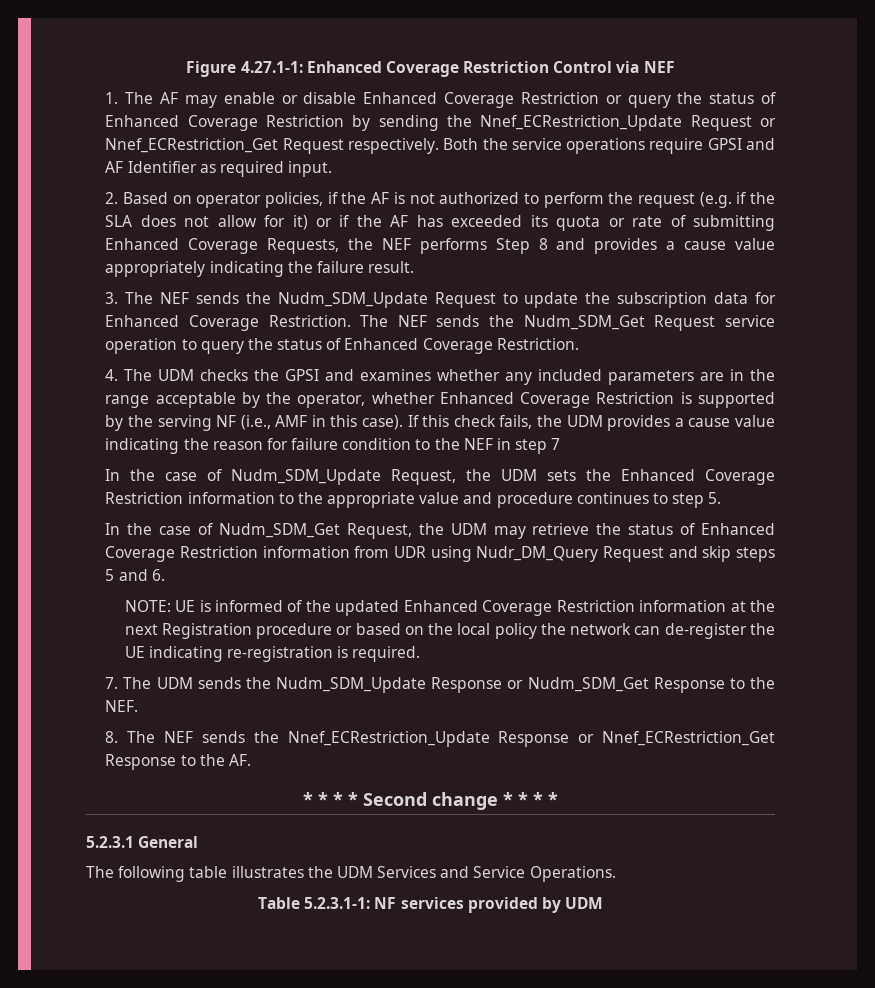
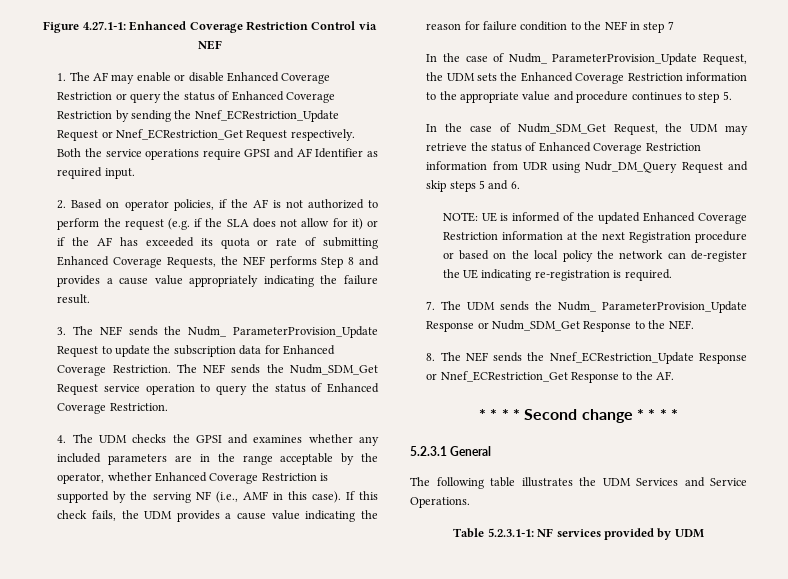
[277,292,428,308] Nudm_SDM_Update -> [188,326,378,338] Nudm_ ParameterProvision_Update
[231,469,382,485] Nudm_SDM_Update -> [508,53,698,65] Nudm_ ParameterProvision_Update
[276,677,427,693] Nudm_SDM_Update -> [558,301,747,313] Nudm_ ParameterProvision_Update

